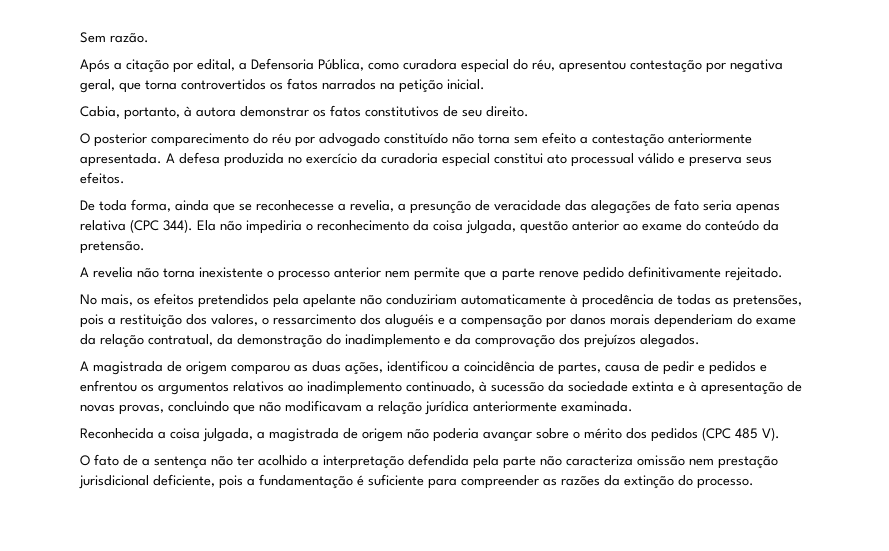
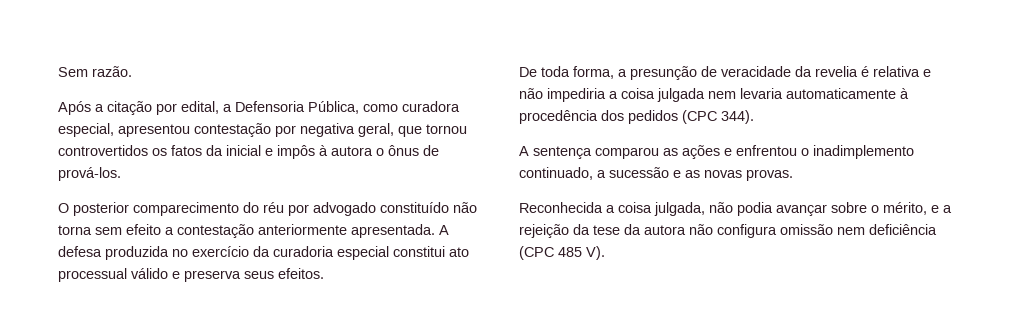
[461,59,555,73] especial do réu, -> [58,123,114,137] especial,
[145,80,177,90] torna -> [426,124,467,134] tornou
[322,79,485,93] [80,105,529,120] narrados na petição inicial. // Cabia, portanto, à autora demonstrar os fatos constitutivos de seu direito. -> [206,145,439,159] [58,167,121,181] da inicial e impôs à autora o ônus de prová-los.
[175,199,780,214] [80,219,779,234] [80,241,145,254] [80,266,783,281] [80,293,802,308] [80,314,796,328] [80,334,700,348] [80,360,767,375] [80,380,802,395] [80,400,633,415] [80,427,780,442] [80,454,778,469] [79,474,754,489] ainda que se reconhecesse a revelia, a presunção de veracidade das alegações de fato seria apenas relativa (CPC 344). Ela não impediria o reconhecimento da coisa julgada, questão anterior ao exame do conteúdo da pretensão. // A revelia não torna inexistente o processo anterior nem permite que a parte renove pedido definitivamente rejeitado. // No mais, os efeitos pretendidos pela apelante não conduziriam automaticamente à procedência de todas as pretensões, pois a restituição dos valores, o ressarcimento dos aluguéis e a compensação por danos morais dependeriam do exame da relação contratual, da demonstração do inadimplemento e da comprovação dos prejuízos alegados. // A magistrada de origem comparou as duas ações, identificou a coincidência de partes, causa de pedir e pedidos e enfrentou os argumentos relativos ao inadimplemento continuado, à sucessão da sociedade extinta e à apresentação de novas provas, concluindo que não modificavam a relação jurídica anteriormente examinada. // Reconhecida a coisa julgada, a magistrada de origem não poderia avançar sobre o mérito dos pedidos (CPC 485 V). // O fato de a sentença não ter acolhido a interpretação defendida pela parte não caracteriza omissão nem prestação jurisdicional deficiente, pois a fundamentação é suficiente para compreender as razões da extinção do processo. -> [618,66,931,80] [519,88,909,102] [519,110,754,124] [519,145,914,159] [519,167,793,181] [519,202,952,216] [519,224,937,238] [519,246,605,260] a presunção de veracidade da revelia é relativa e não impediria a coisa julgada nem levaria automaticamente à procedência dos pedidos (CPC 344). // A sentença comparou as ações e enfrentou o inadimplemento continuado, a sucessão e as novas provas. // Reconhecida a coisa julgada, não podia avançar sobre o mérito, e a rejeição da tese da autora não configura omissão nem deficiência (CPC 485 V).

